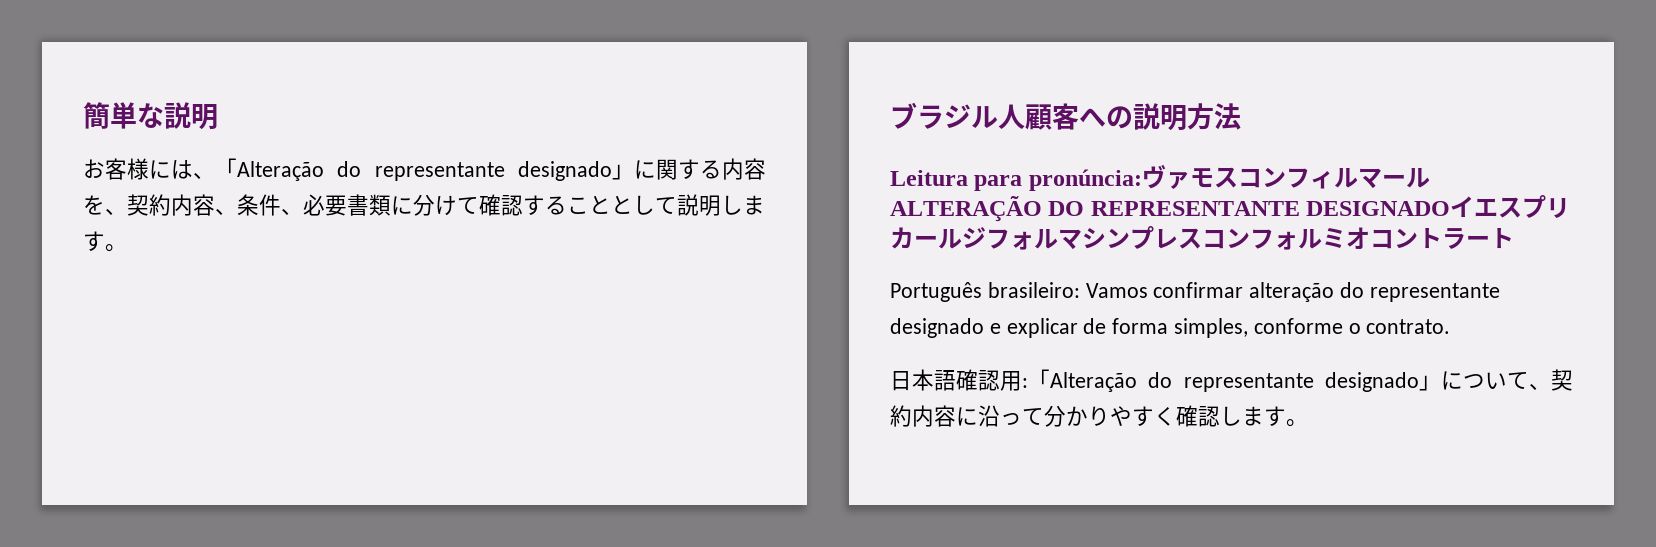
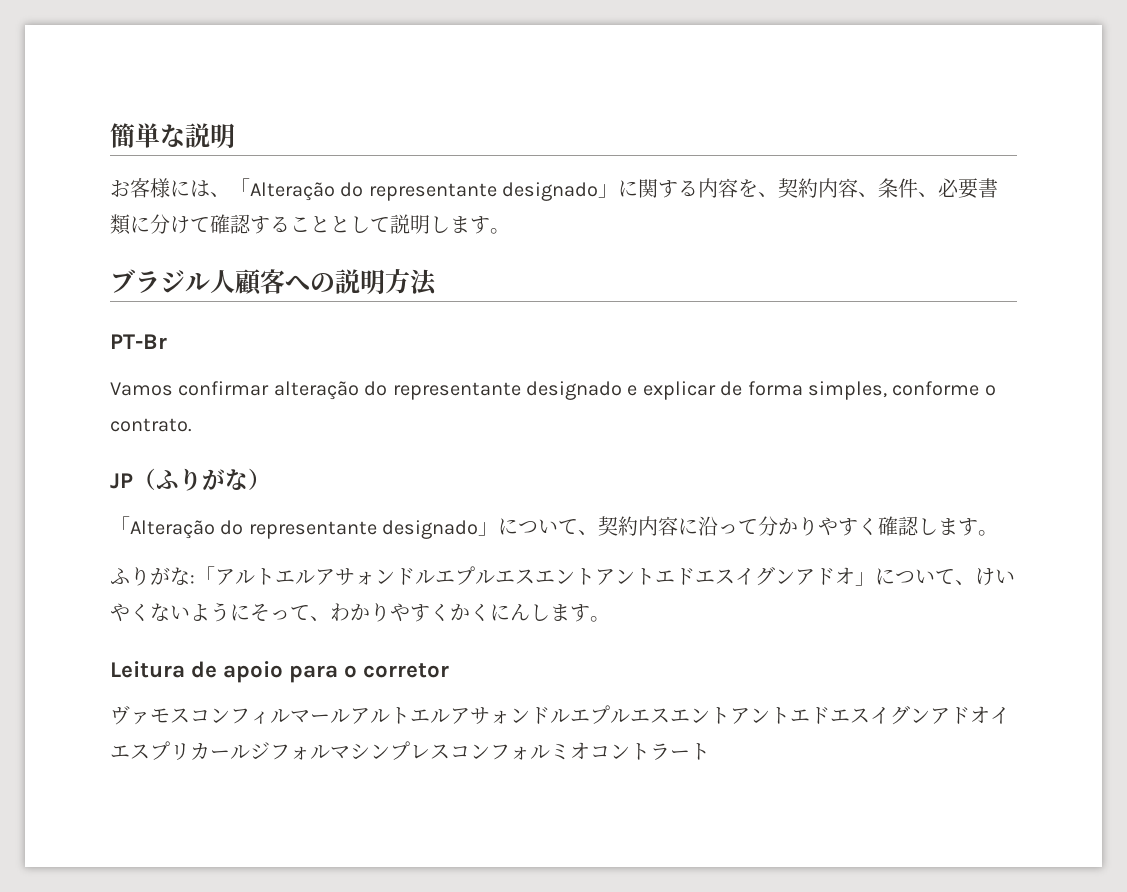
[890,169,1142,191] Leitura para pronúncia: -> [110,334,167,349] [110,381,996,400] [110,418,192,432] [110,468,271,491] [110,516,999,539] [110,566,1015,586] [110,602,610,622] [110,661,450,683] PT-Br // Vamos confirmar alteração do representante designado e explicar de forma simples, conforme o contrato. // JP（ふりがな） // 「Alteração do representante designado」について、契約内容に沿って分かりやすく確認します。 // ふりがな:「アルトエルアサォンドルエプルエスエントアントエドエスイグンアドオ」について、けいやくないようにそって、わかりやすくかくにんします。 // Leitura de apoio para o corretor //
[890,196,1451,222] ALTERAÇÃO DO REPRESENTANTE DESIGNADO -> [350,705,990,725] アルトエルアサォンドルエプルエスエントアントエドエスイグンアドオ
[890,282,1500,302] [890,318,1451,338] [890,369,1573,392] [890,405,1308,427] // Português brasileiro: Vamos confirmar alteração do representante designado e explicar de forma simples, conforme o contrato. // 日本語確認用:「Alteração do representante designado」について、契約内容に沿って分かりやすく確認します。 -> (710, 751) none

